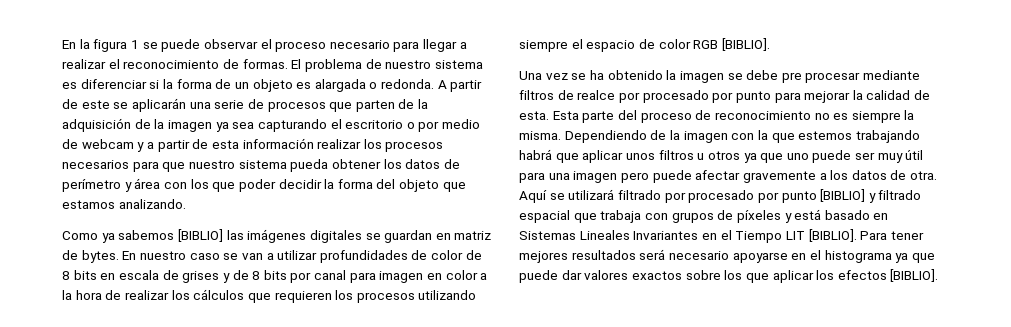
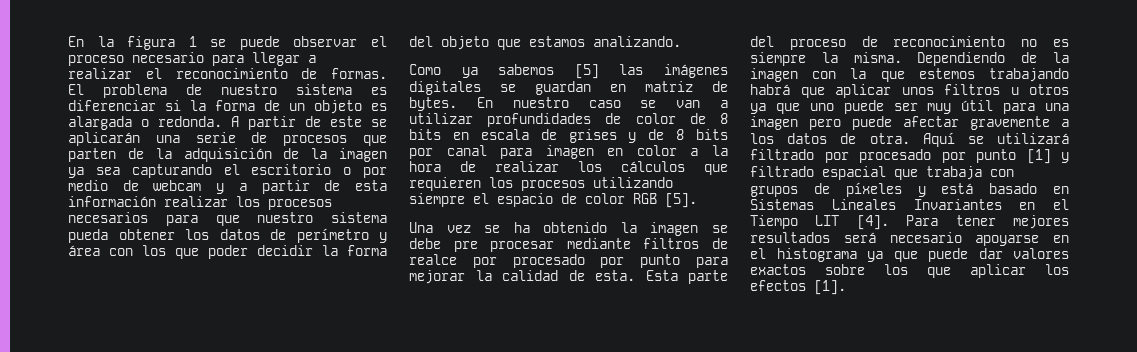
[177,229,223,242] [BIBLIO] -> [574,64,599,79] [5]
[721,38,770,51] [BIBLIO]. -> [665,193,697,208] [5].
[820,189,866,202] [BIBLIO] -> [1026,149,1051,164] [1]
[808,229,857,242] [BIBLIO]. -> [856,215,889,230] [4].
[890,269,939,282] [BIBLIO]. -> [814,280,846,295] [1].

